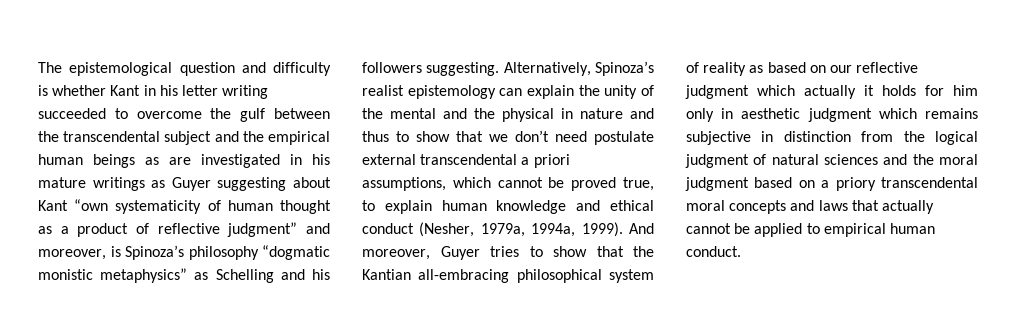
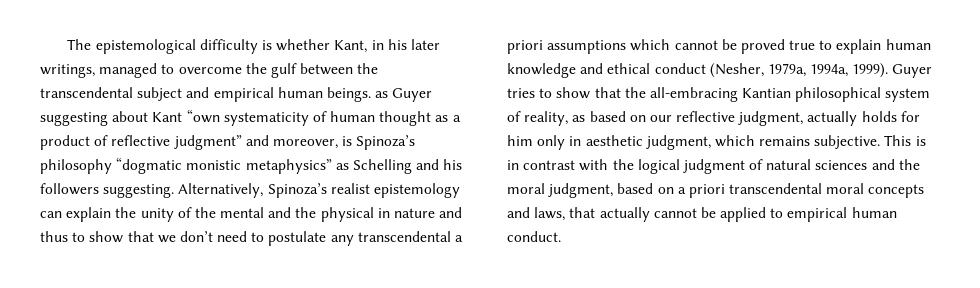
[179,62,266,76] question and -> (196, 46) none
[110,85,269,99] [38,108,106,119] Kant in his letter writing succeeded -> [334,39,440,53] [40,63,158,78] Kant, in his later writings, managed
[242,131,330,145] [38,154,330,168] [38,177,145,191] the empirical human beings as are investigated in his mature writings -> [213,87,371,102] empirical human beings.
[594,131,654,145] [362,154,416,165] postulate external -> [251,231,354,246] to postulate any
[362,177,446,191] assumptions, -> [547,40,627,54] assumptions
[623,177,654,191] true, -> [789,40,816,50] true
[629,223,654,234] [362,249,430,260] And moreover, -> (889, 70) none
[362,269,510,283] Kantian all-embracing -> [649,87,792,102] all-embracing Kantian
[703,62,747,76] reality -> [524,111,569,126] reality,
[685,85,874,99] judgment which actually it -> [738,111,858,126] judgment, actually
[807,108,872,122] judgment -> [645,135,711,150] judgment,
[686,131,894,145] subjective in distinction from -> [814,135,926,149] [507,159,609,171] subjective. This is in contrast with
[685,177,749,191] judgment -> [548,183,614,198] judgment,
[835,177,876,191] priory -> [688,184,725,198] priori
[818,200,848,211] laws -> [534,207,566,221] laws,

